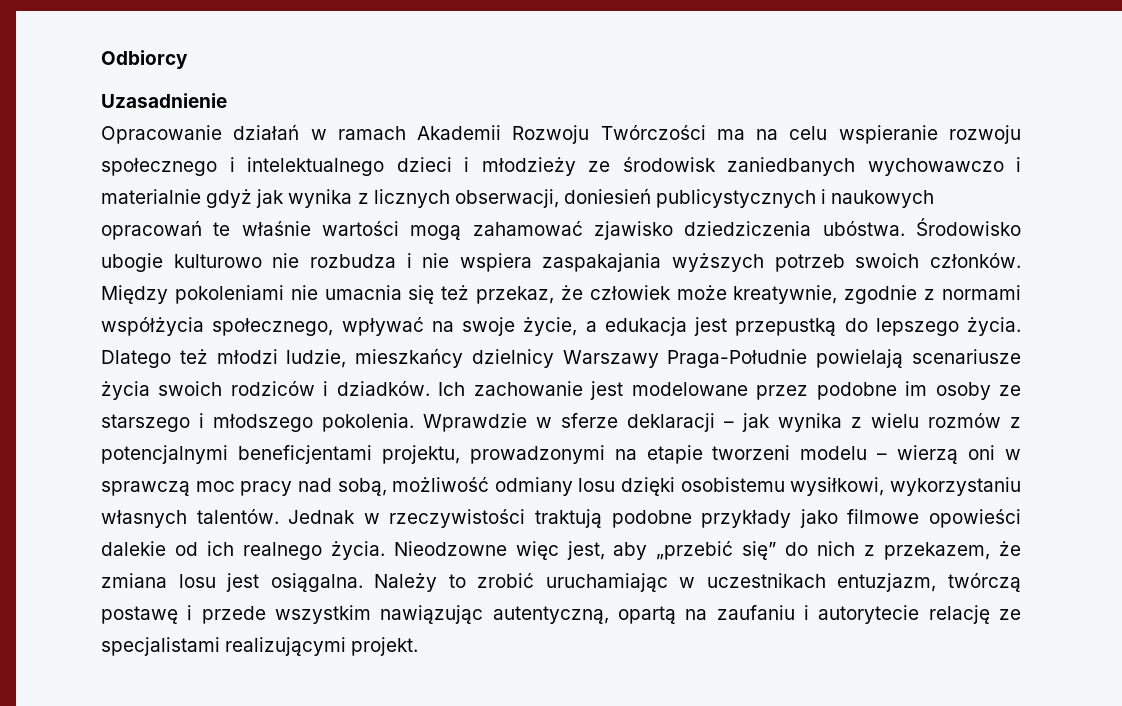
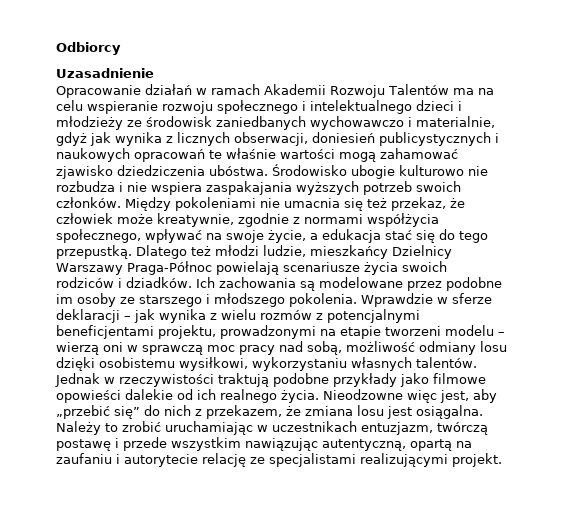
[600,125,706,140] Twórczości -> [388,84,449,95] Talentów
[101,189,201,204] materialnie -> [416,116,495,128] materialnie,
[694,317,1021,336] jest przepustką do lepszego życia. -> [385,229,488,243] [56,245,132,259] stać się do tego przepustką.
[471,349,808,368] dzielnicy Warszawy Praga-Południe -> [392,245,452,259] [56,261,212,275] Dzielnicy Warszawy Praga-Północ
[473,381,624,400] zachowanie jest -> [218,277,315,291] zachowania są

